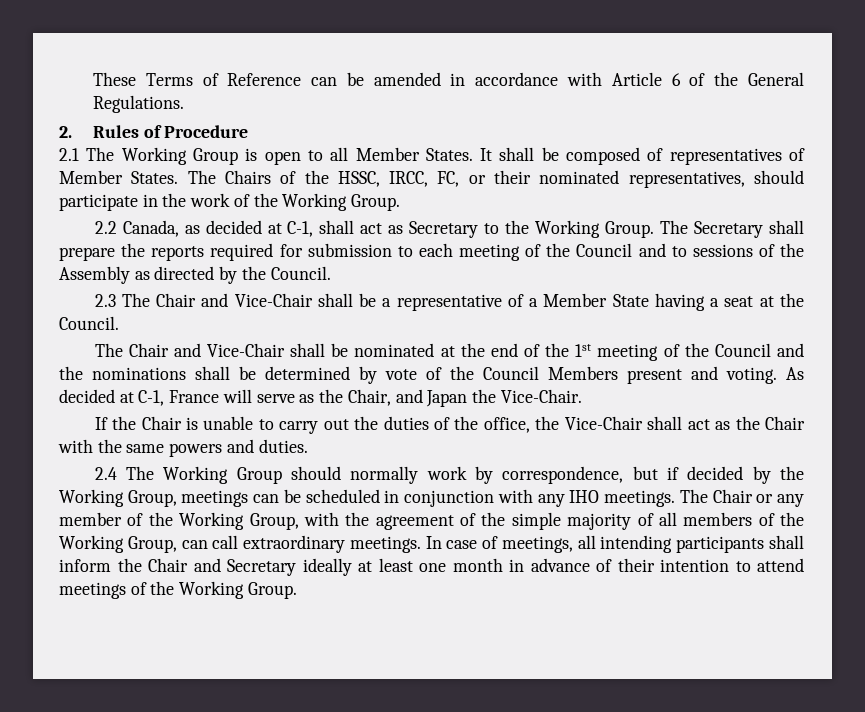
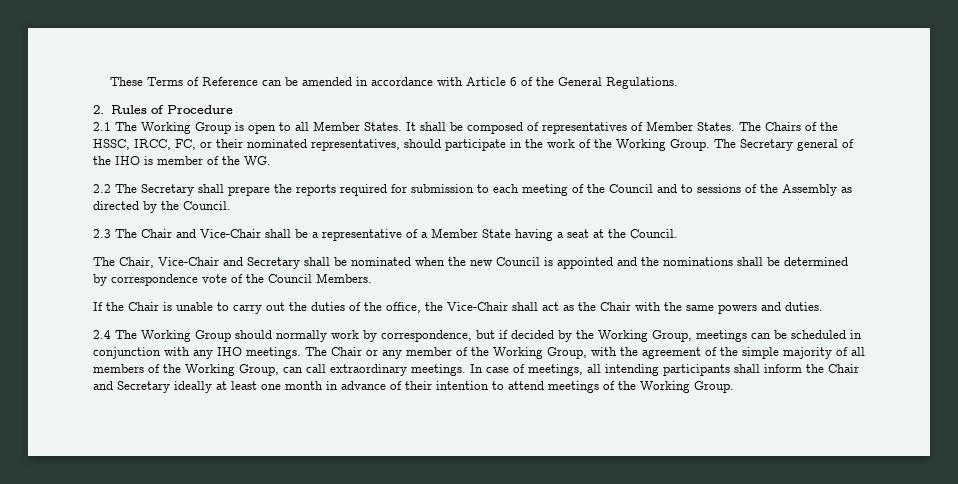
[94,220,655,238] // 2.2 Canada, as decided at C-1, shall act as Secretary to the Working Group. -> [714,139,854,151] [93,156,271,165] [93,184,111,193] The Secretary general of the IHO is member of the WG. // 2.2
[128,343,771,361] Chair and Vice-Chair shall be nominated at the end of the 1st meeting of the Council -> [119,257,613,269] Chair, Vice-Chair and Secretary shall be nominated when the new Council is appointed
(377, 375) none -> [111,274,198,286] correspondence
[548,366,804,384] [59,389,582,407] Members present and voting. As decided at C-1, France will serve as the Chair, and Japan the Vice-Chair. -> [316,273,372,283] Members.

